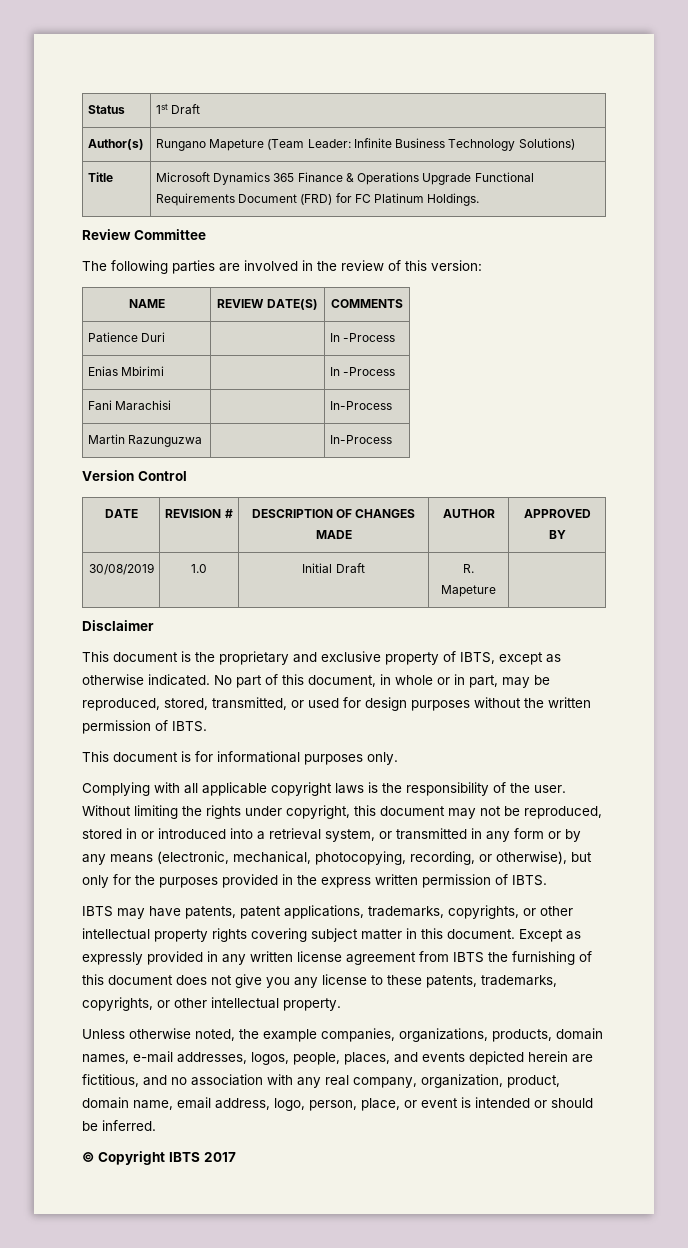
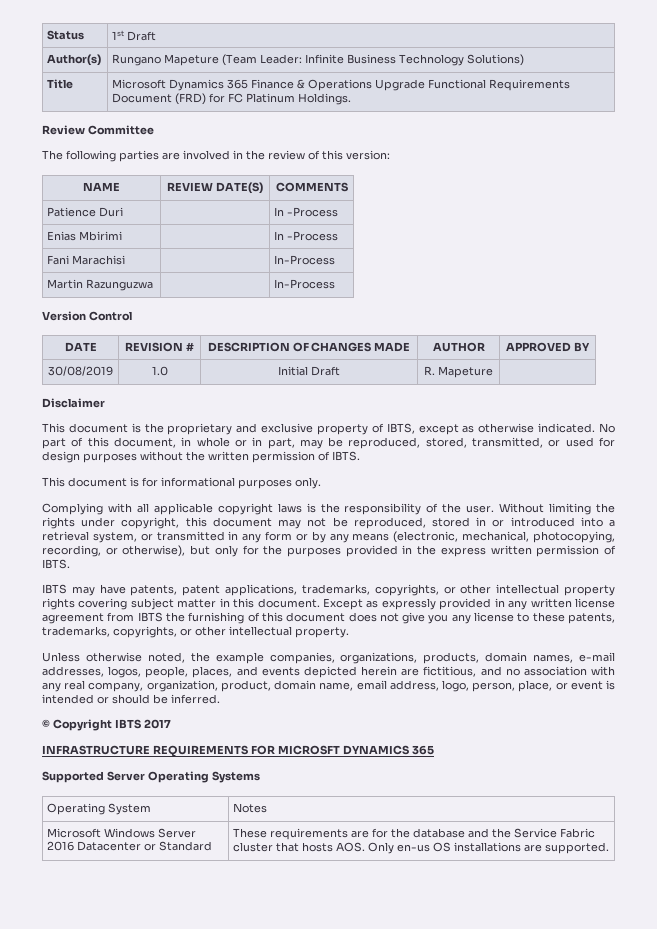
(236, 1157) none -> [42,745,434,757] [42,771,260,783] [47,803,152,815] [233,803,268,813] [47,828,197,838] [47,841,213,851] [233,828,596,840] [233,842,610,854] // INFRASTRUCTURE REQUIREMENTS FOR MICROSFT DYNAMICS 365 // Supported Server Operating Systems // Operating System | Notes // Microsoft Windows Server 2016 Datacenter or Standard | These requirements are for the database and the Service Fabric cluster that hosts AOS. Only en-us OS installations are supported.

